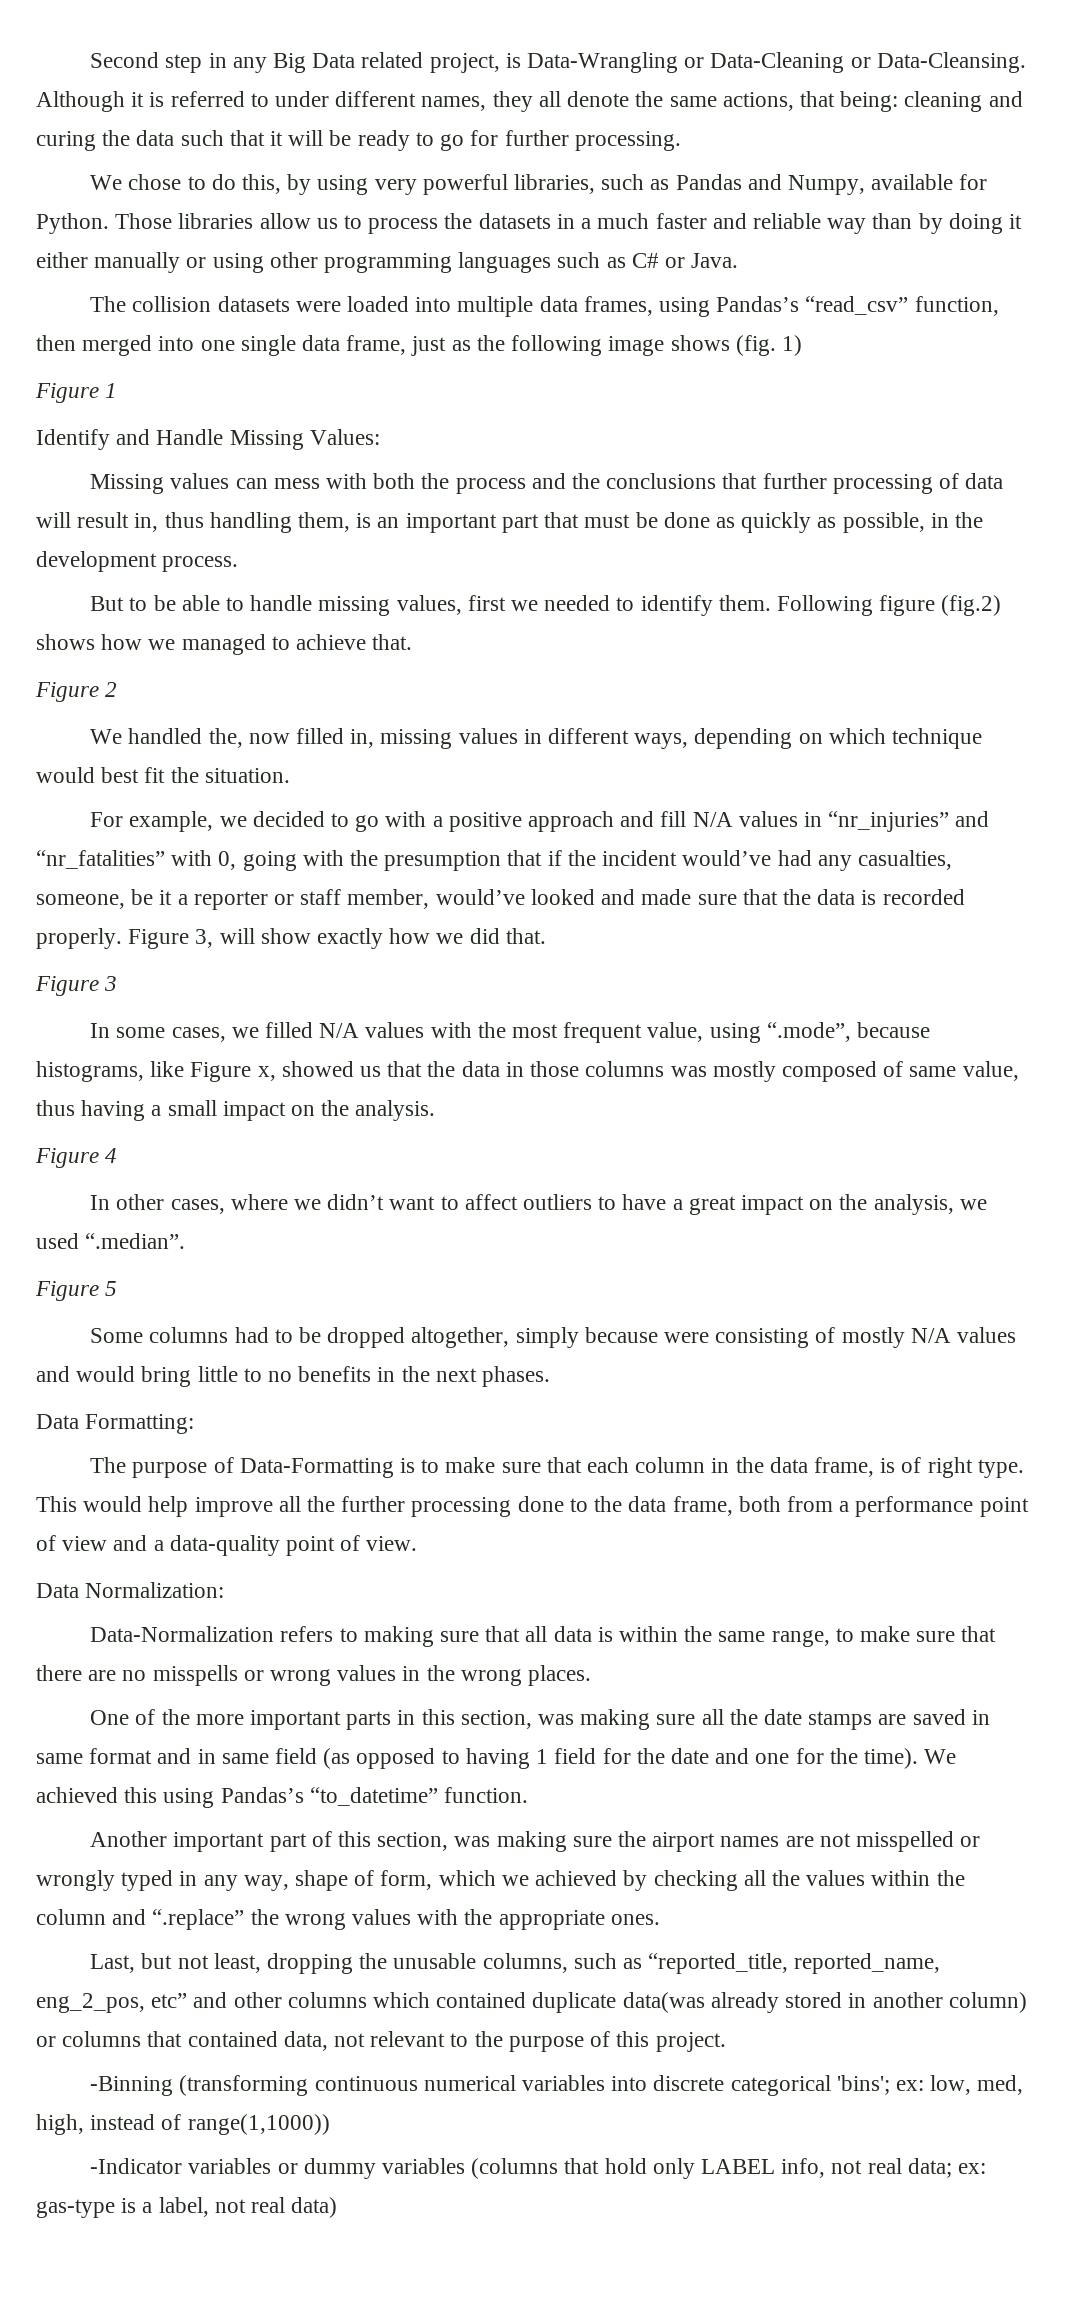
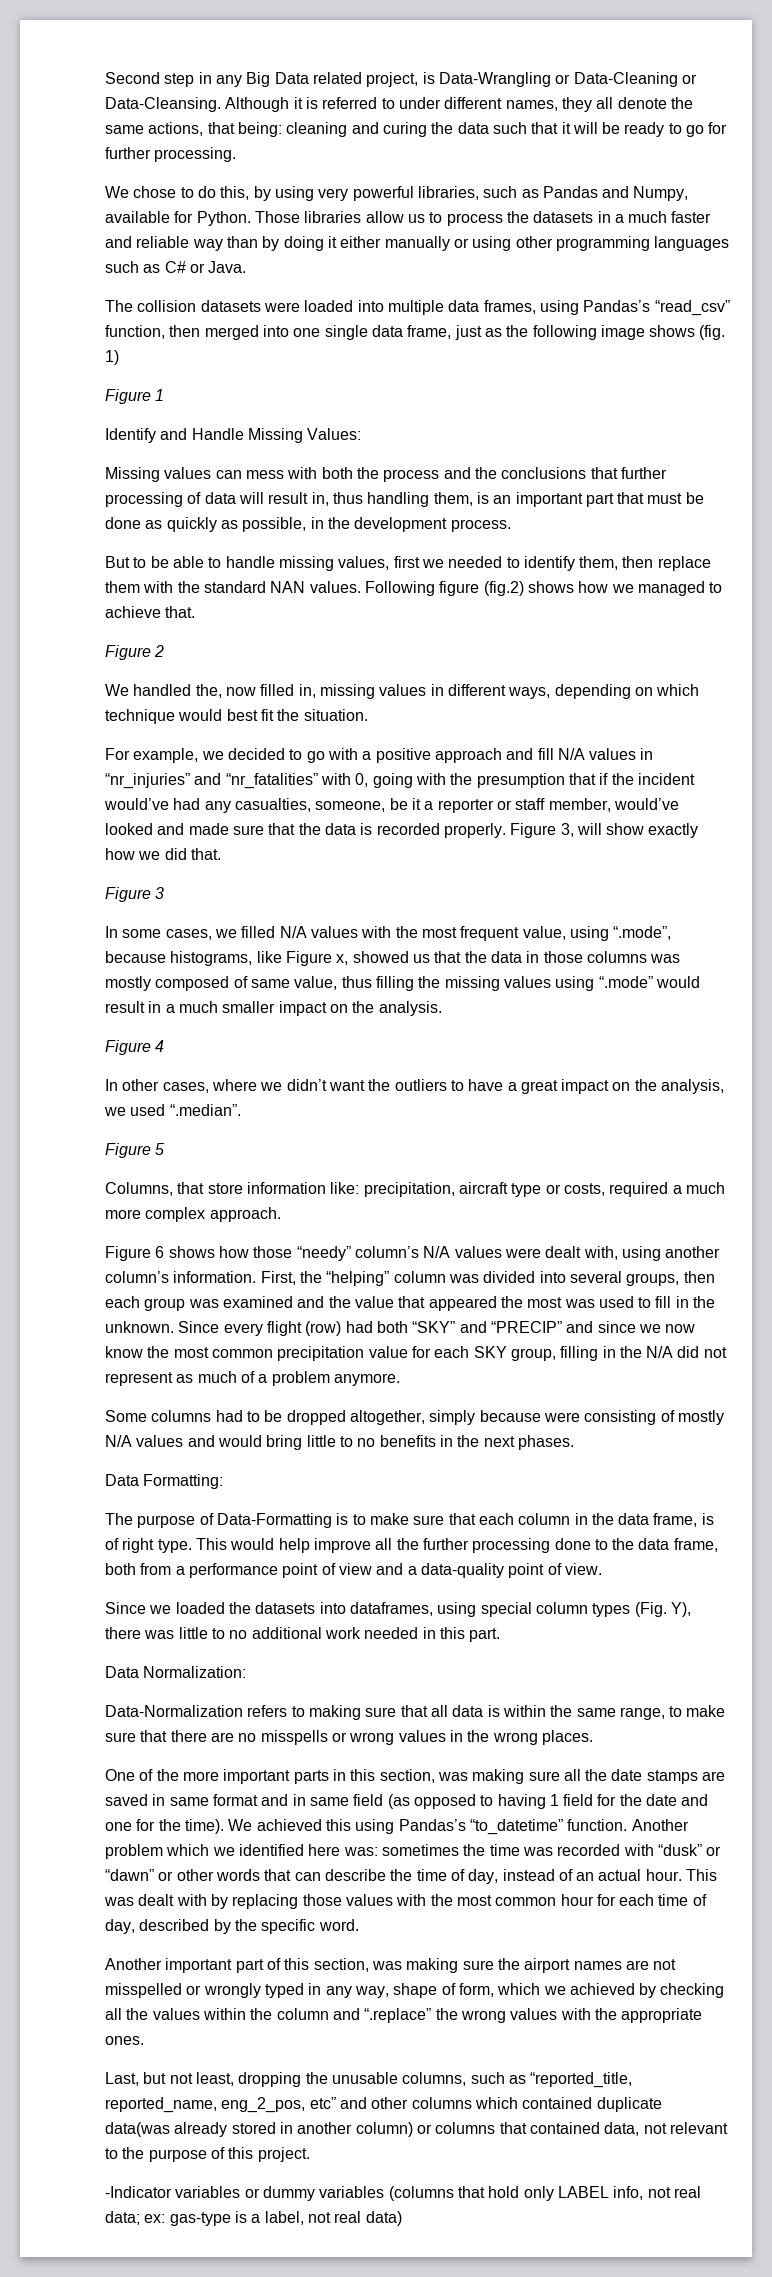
[718,595,771,611] them. -> [579,556,711,571] [105,581,361,593] them, then replace them with the standard NAN values.
[81,1100,217,1121] having a small -> [375,976,700,991] [105,1001,276,1013] filling the missing values using “.mode” would result in a much smaller
[440,1194,518,1210] to affect -> [368,1079,391,1091] the
(118, 1288) none -> [105,1182,725,1197] [105,1207,281,1222] [105,1246,721,1261] [105,1271,715,1286] [105,1296,716,1311] [105,1321,696,1336] [105,1346,727,1361] [105,1371,400,1386] // Columns, that store information like: precipitation, aircraft type or costs, required a much more complex approach. // Figure 6 shows how those “needy” column’s N/A values were dealt with, using another column’s information. First, the “helping” column was divided into several groups, then each group was examined and the value that appeared the most was used to fill in the unknown. Since every flight (row) had both “SKY” and “PRECIP” and since we now know the most common precipitation value for each SKY group, filling in the N/A did not represent as much of a problem anymore.
(418, 1543) none -> [105,1602,691,1617] [105,1627,501,1642] // Since we loaded the datasets into dataframes, using special column types (Fig. Y), there was little to no additional work needed in this part.
(529, 1795) none -> [631,1819,689,1831] [105,1844,722,1859] [105,1869,718,1884] [104,1894,707,1909] [105,1919,359,1934] Another problem which we identified here was: sometimes the time was recorded with “dusk” or “dawn” or other words that can describe the time of day, instead of an actual hour. This was dealt with by replacing those values with the most common hour for each time of day, described by the specific word.
[90,2075,1024,2096] [36,2114,330,2135] // -Binning (transforming continuous numerical variables into discrete categorical 'bins'; ex: low, med, high, instead of range(1,1000)) -> (310, 2154) none

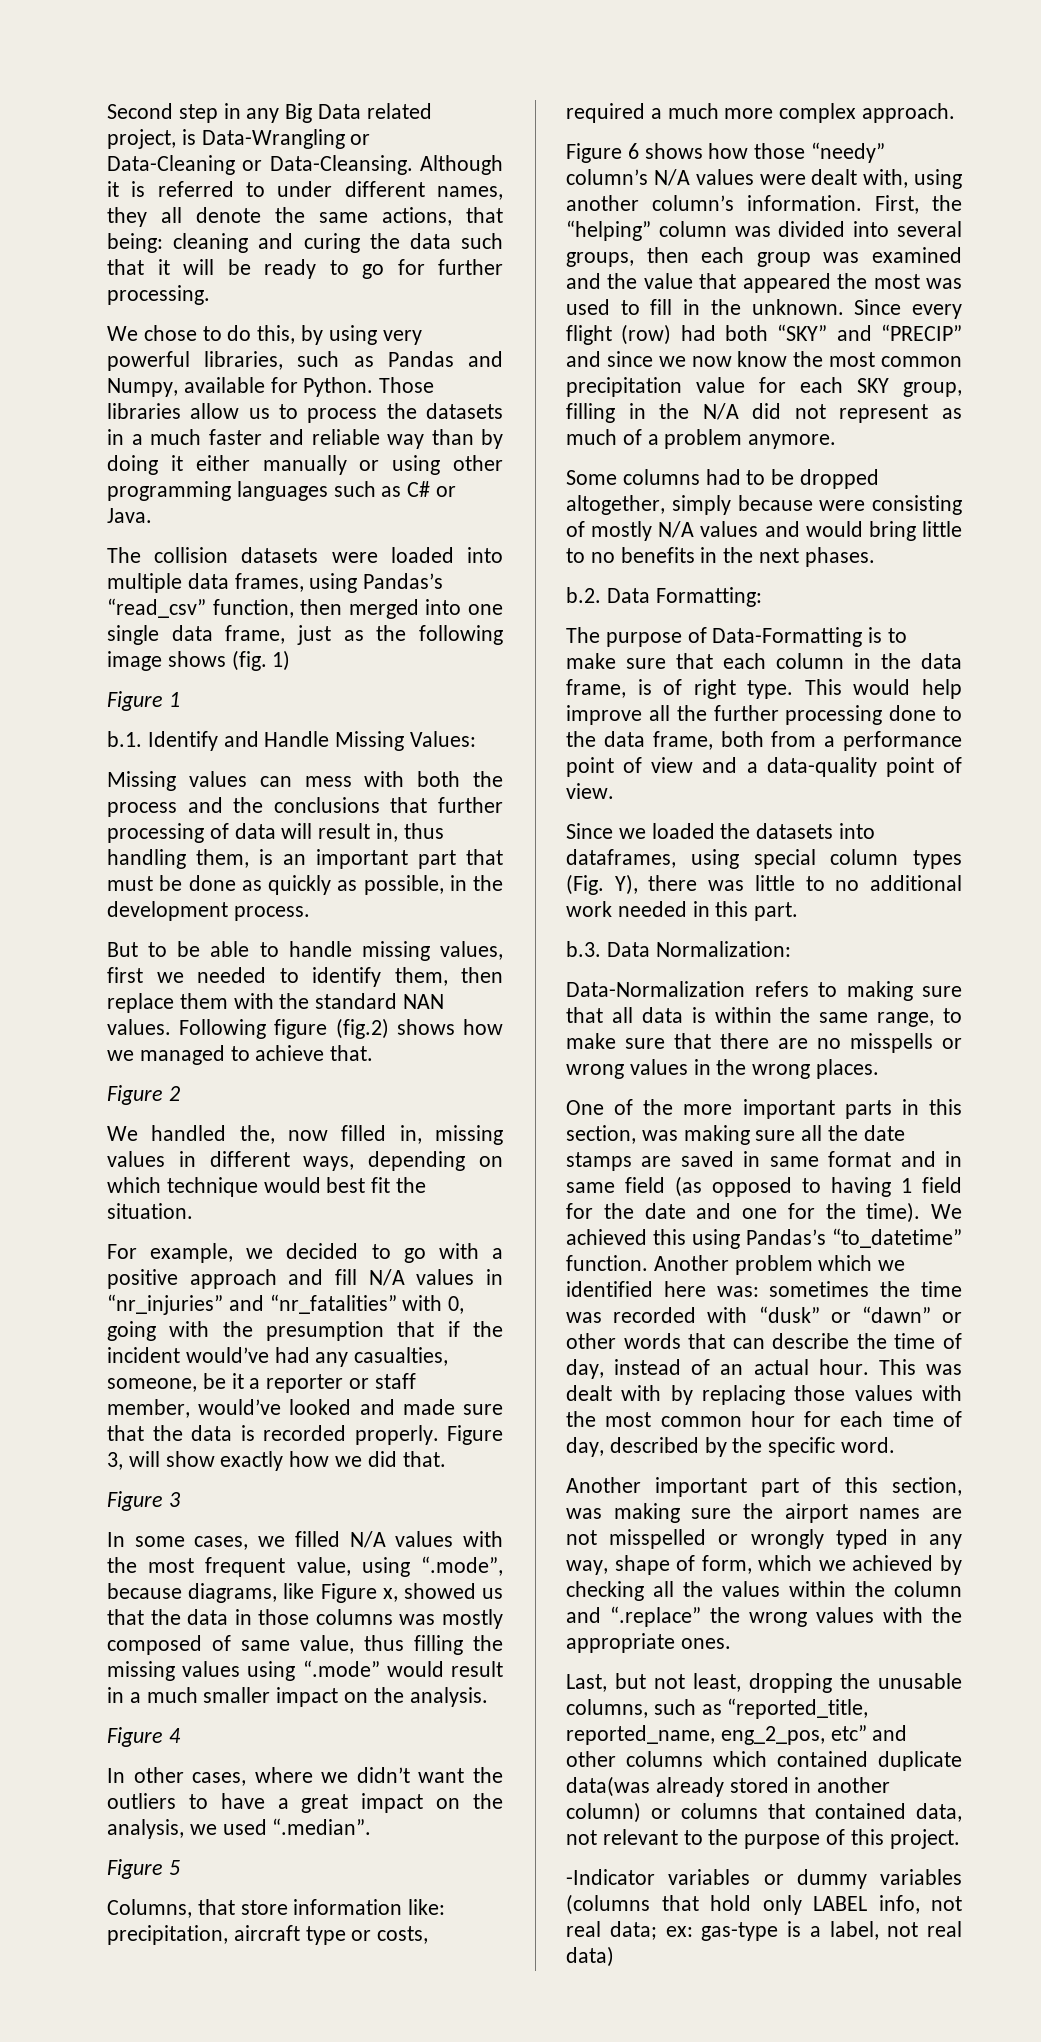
(165, 395) none -> [107,731,142,747] b.1.
[170,951,253,966] histograms, -> [188,1583,278,1603] diagrams,
(574, 1442) none -> [566,587,601,603] b.2.
(501, 1635) none -> [566,941,601,957] b.3.

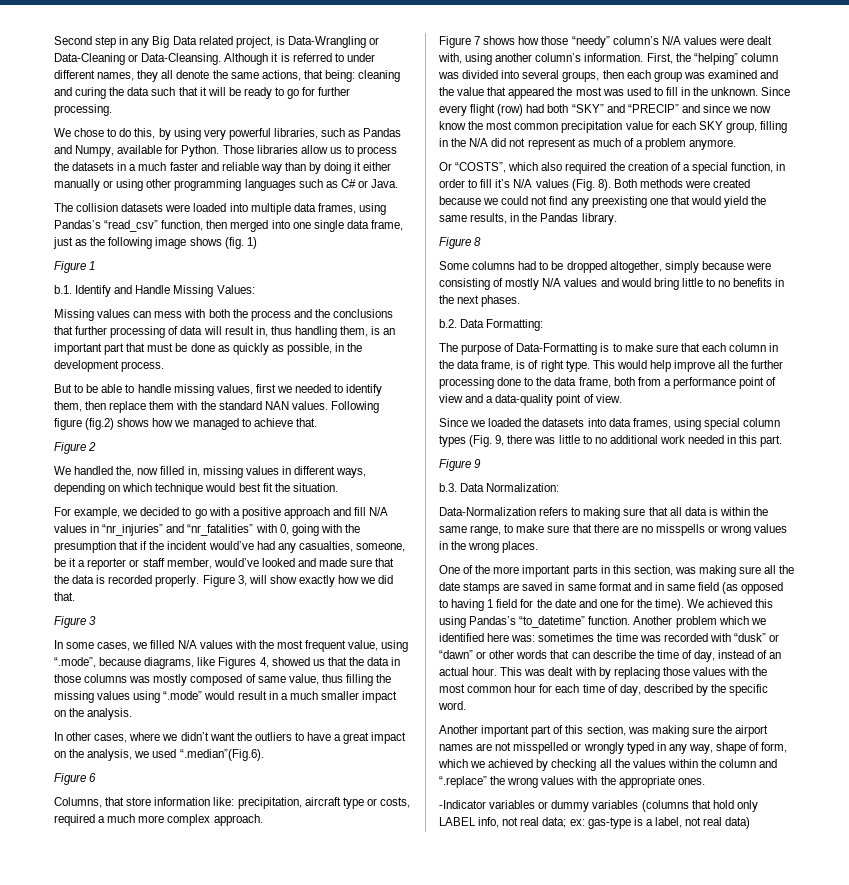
[320,1583,398,1603] Figure x, -> [218,657,269,669] Figures 4,
[107,1727,181,1747] // Figure 4 -> (133, 714) none
[272,1818,372,1835] [107,1859,180,1879] “.median”. // Figure 5 -> [179,749,264,761] [54,773,97,785] “.median”(Fig.6). // Figure 6
[627,143,639,159] 6 -> [474,36,481,45] 7
(837, 441) none -> [439,162,786,174] [439,179,751,191] [439,196,767,208] [439,213,617,225] [439,237,482,249] // Or “COSTS”, which also required the creation of a special function, in order to fill it’s N/A values (Fig. 8). Both methods were created because we could not find any preexisting one that would yield the same results, in the Pandas library. // Figure 8
[566,849,676,868] dataframes, -> [608,418,671,429] data frames,
[614,874,638,895] Y), -> [495,435,505,446] 9,
(799, 911) none -> [439,459,482,471] // Figure 9
[566,1673,962,1693] [566,1698,869,1719] [566,1725,908,1745] [566,1751,962,1771] [566,1776,891,1797] [566,1802,962,1823] [566,1829,960,1849] // Last, but not least, dropping the unusable columns, such as “reported_title, reported_name, eng_2_pos, etc” and other columns which contained duplicate data(was already stored in another column) or columns that contained data, not relevant to the purpose of this project. -> (705, 781) none

